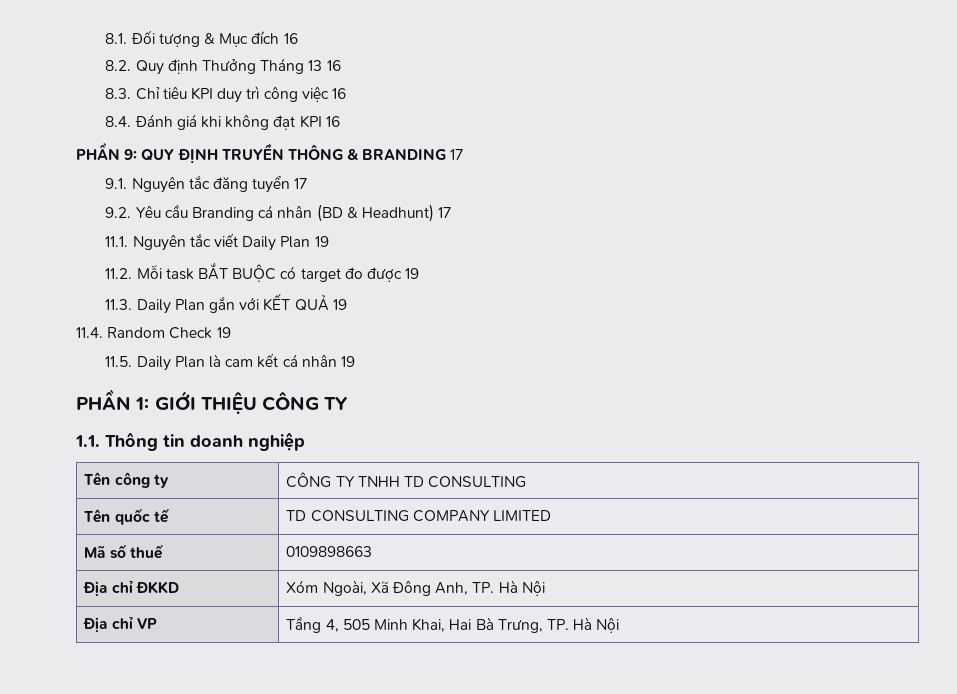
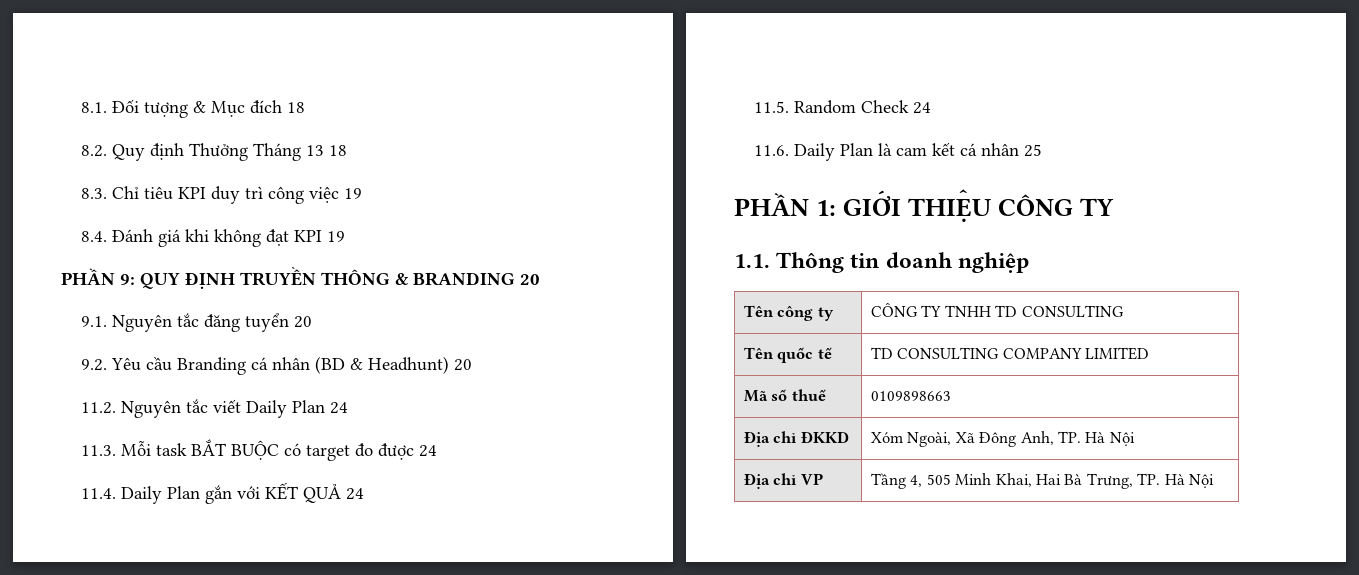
[283,33,298,44] 16 -> [287,102,306,113] 18
[326,60,341,71] 16 -> [329,145,348,156] 18
[331,88,346,99] 16 -> [344,188,363,199] 19
[325,116,340,127] 16 -> [327,231,346,242] 19
[450,149,464,160] 17 -> [520,274,540,285] 20
[294,178,308,189] 17 -> [294,316,313,328] 20
[438,207,452,218] [105,236,129,247] 17 // 11.1. -> [454,359,473,371] [81,402,117,414] 20 // 11.2.
[314,236,329,247] [105,268,133,279] 19 // 11.2. -> [330,402,349,414] [81,445,117,456] 24 // 11.3.
[405,268,420,279] [105,299,133,310] 19 // 11.3. -> [419,445,438,457] [81,488,117,499] 24 // 11.4.
[332,299,347,310] [76,327,231,339] [105,356,133,367] 19 // 11.4. Random Check 19 // 11.5. -> [346,488,365,500] [754,100,932,114] [754,145,790,156] 24 // 11.5. Random Check 24 // 11.6.
[340,356,355,367] 19 -> [1024,144,1043,157] 25

